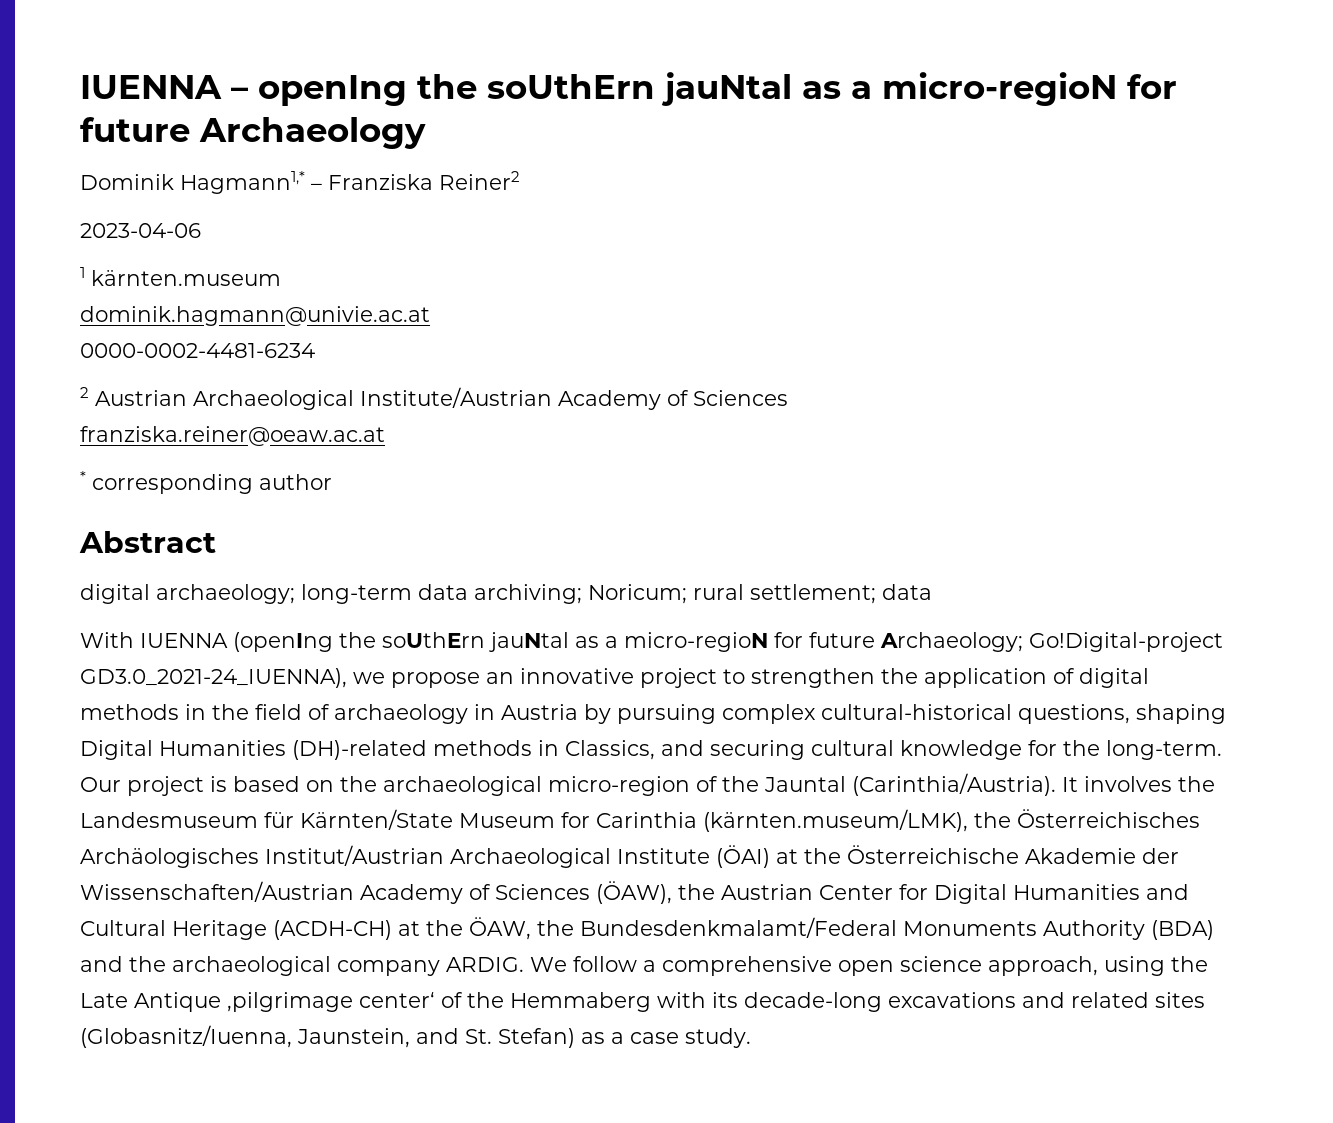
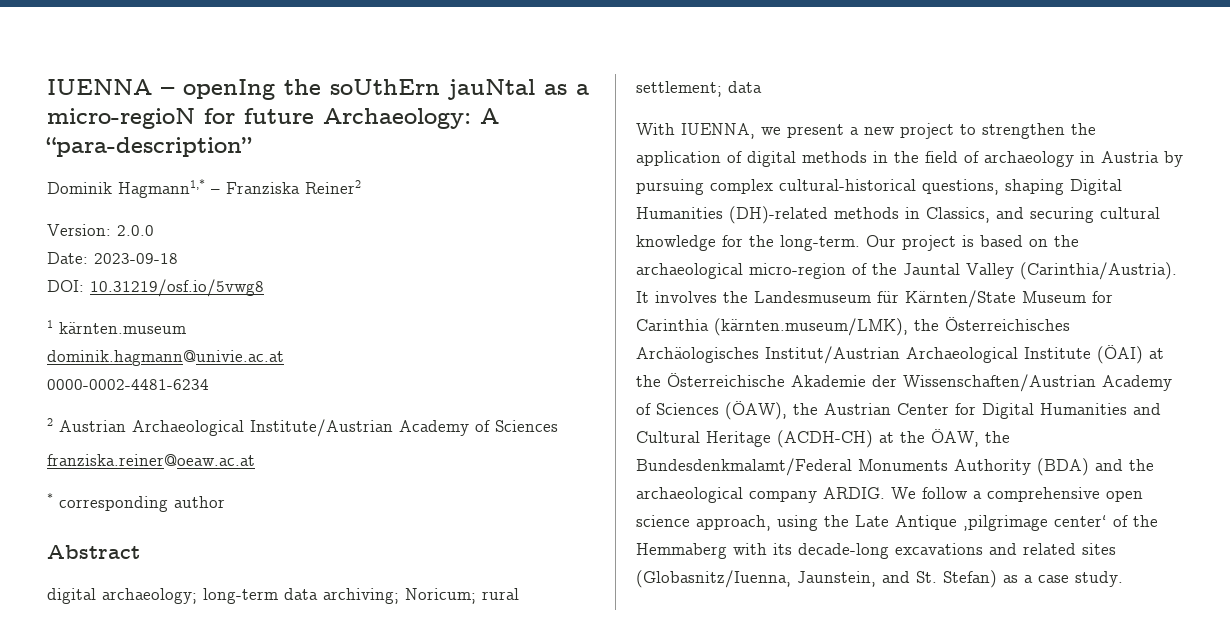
[199,117,426,149] Archaeology -> [323,108,499,129] [46,137,252,157] Archaeology: A “para-description”
[80,223,201,238] 2023-04-06 -> [47,224,154,236] [47,252,178,264] [47,279,264,297] Version: 2.0.0 // Date: 2023-09-18 // DOI: 10.31219/osf.io/5vwg8
[140,632,1223,652] [80,668,634,688] IUENNA (openIng the soUthErn jauNtal as a micro-regioN for future Archaeology; Go!Digital-project GD3.0_2021-24_IUENNA), we propose an innovative -> [681,123,895,139] IUENNA, we present a new
(846, 784) none -> [966,263,1014,279] Valley

